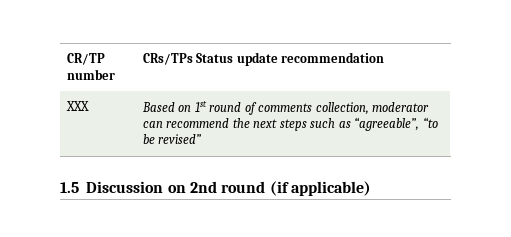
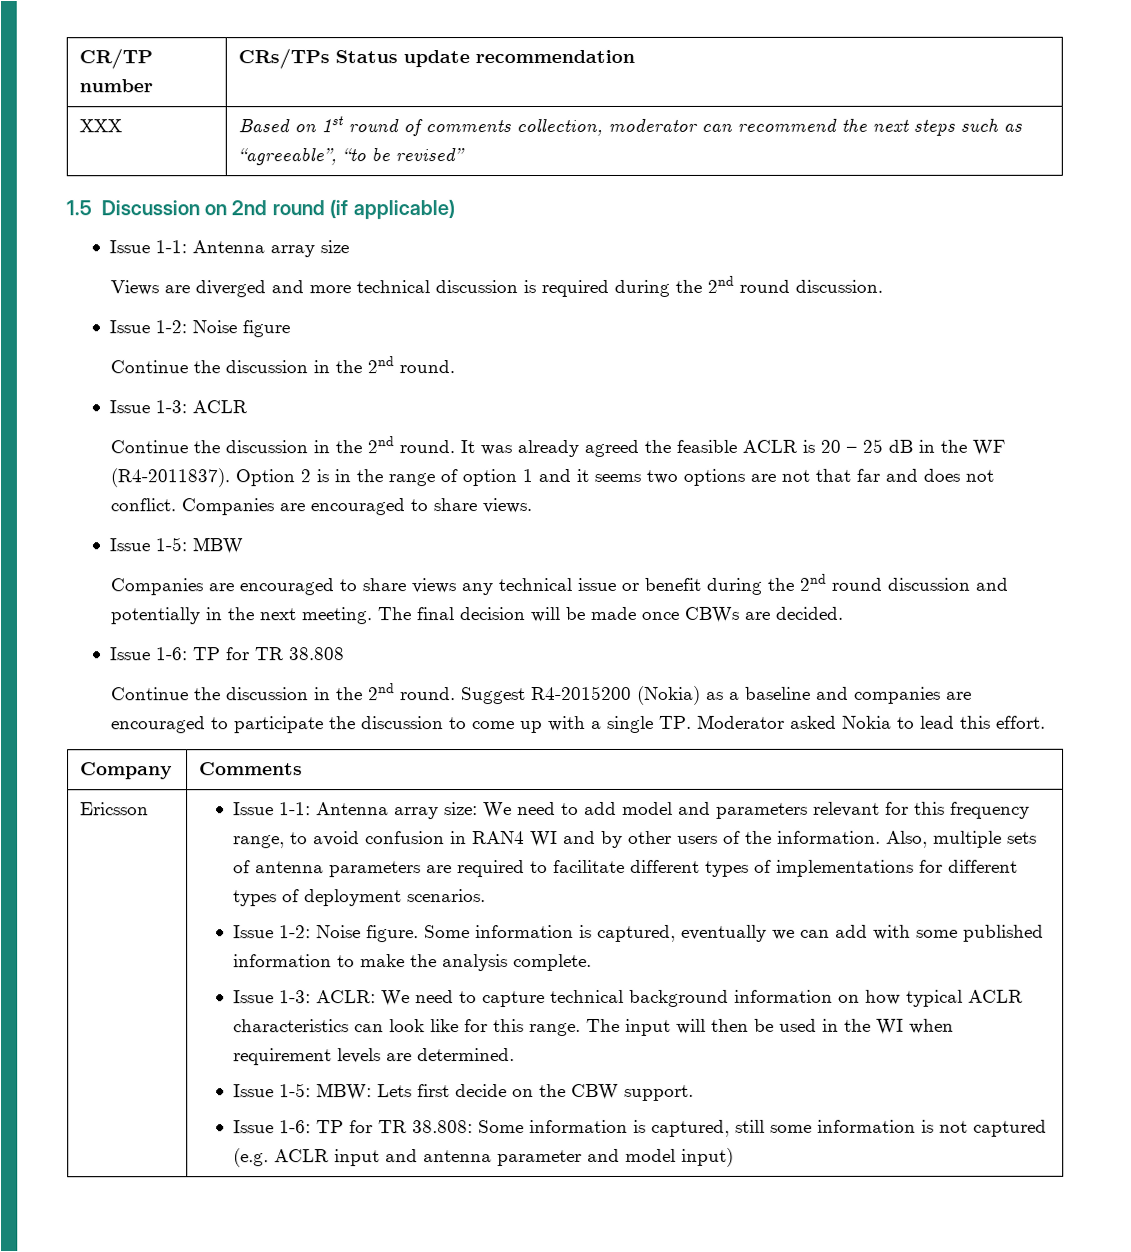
(371, 188) none -> [108,240,349,258] [109,275,883,298] [108,320,290,338] [109,356,455,374] [108,400,247,414] [109,436,1005,458] [109,468,994,488] [109,498,532,516] [108,537,243,555] [109,573,1008,596] [109,606,843,625] [109,647,345,661] [110,683,972,705] [110,714,1046,734] [80,762,174,780] [199,762,304,776] [80,802,150,816] [233,801,1031,820] [233,830,1038,849] [233,859,1019,878] [233,889,487,907] [233,924,1045,943] [233,953,593,972] [233,989,1024,1008] [233,1018,955,1037] [233,1048,516,1066] [233,1083,695,1101] [233,1119,1048,1137] [233,1147,735,1168] // Issue 1-1: Antenna array size // Views are diverged and more technical discussion is required during the 2nd round discussion. // Issue 1-2: Noise figure // Continue the discussion in the 2nd round. // Issue 1-3: ACLR // Continue the discussion in the 2nd round. It was already agreed the feasible ACLR is 20 – 25 dB in the WF (R4-2011837). Option 2 is in the range of option 1 and it seems two options are not that far and does not conflict. Companies are encouraged to share views. // Issue 1-5: MBW // Companies are encouraged to share views any technical issue or benefit during the 2nd round discussion and potentially in the next meeting. The final decision will be made once CBWs are decided. // Issue 1-6: TP for TR 38.808 // Continue the discussion in the 2nd round. Suggest R4-2015200 (Nokia) as a baseline and companies are encouraged to participate the discussion to come up with a single TP. Moderator asked Nokia to lead this effort. // Company | Comments // Ericsson | Issue 1-1: Antenna array size: We need to add model and parameters relevant for this frequency range, to avoid confusion in RAN4 WI and by other users of the information. Also, multiple sets of antenna parameters are required to facilitate different types of implementations for different types of deployment scenarios. // Issue 1-2: Noise figure. Some information is captured, eventually we can add with some published information to make the analysis complete. // Issue 1-3: ACLR: We need to capture technical background information on how typical ACLR characteristics can look like for this range. The input will then be used in the WI when requirement levels are determined. // Issue 1-5: MBW: Lets first decide on the CBW support. // Issue 1-6: TP for TR 38.808: Some information is captured, still some information is not captured (e.g. ACLR input and antenna parameter and model input)

